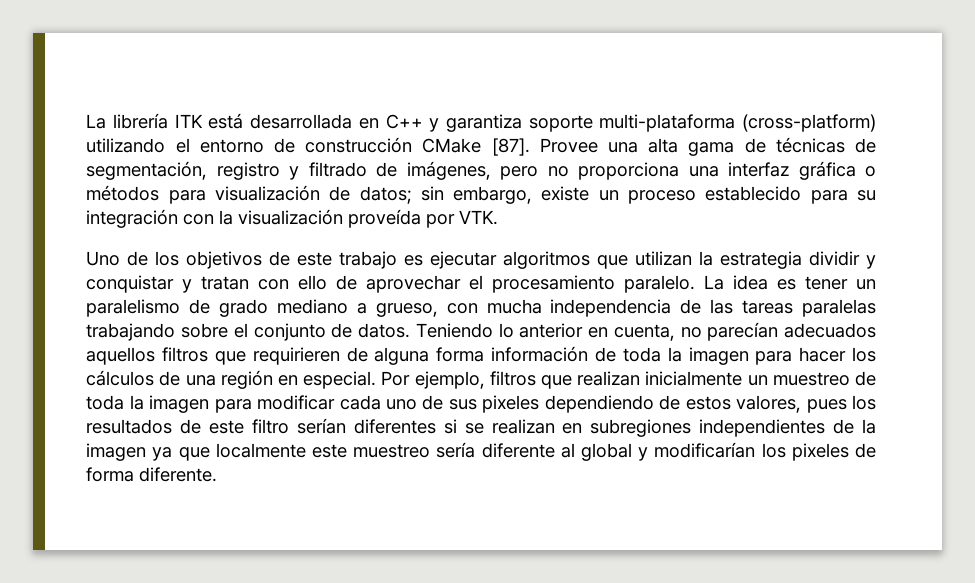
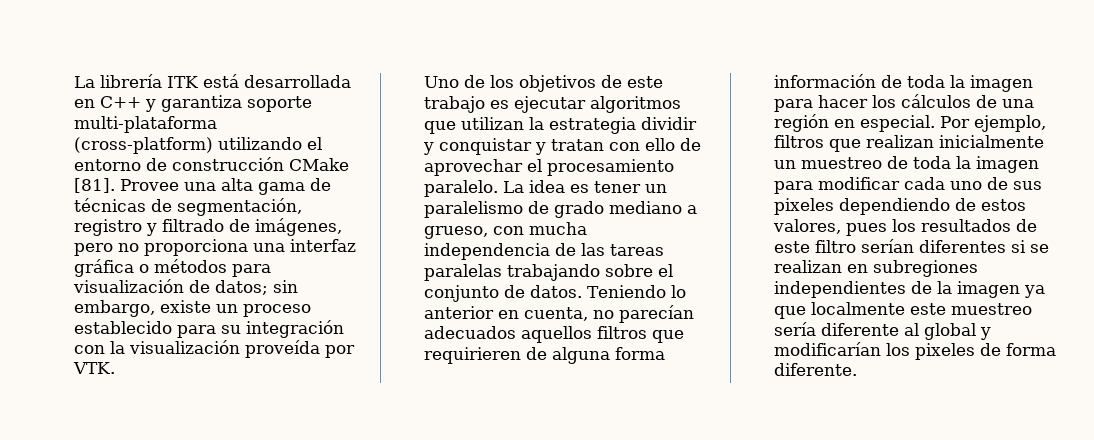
[491,138,530,156] [87]. -> [74,178,116,193] [81].

